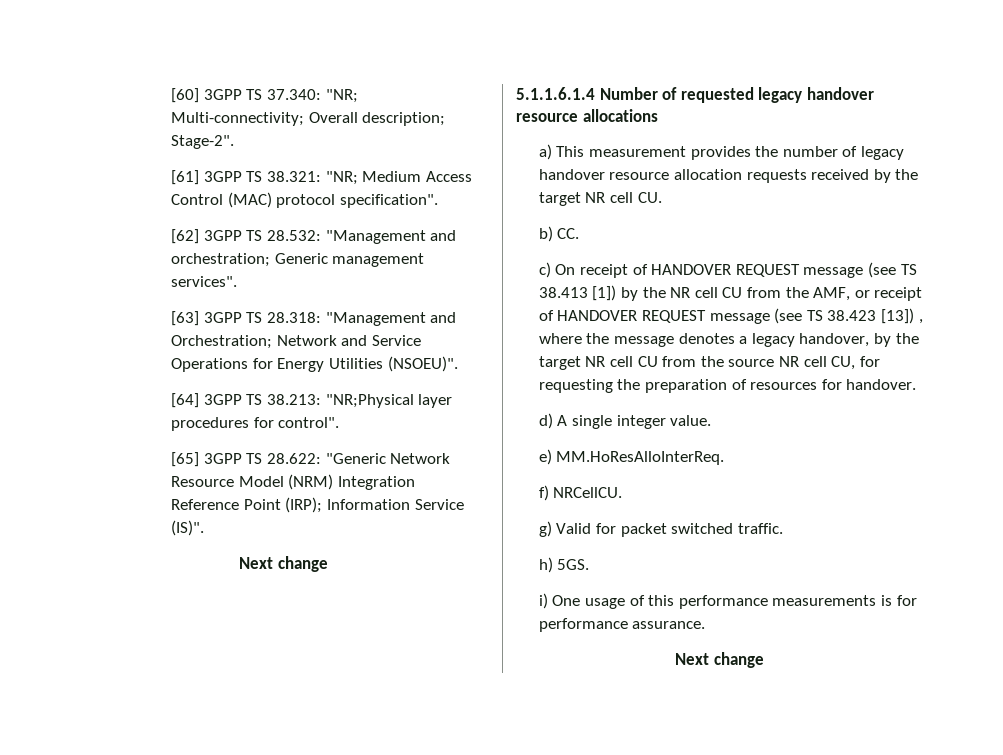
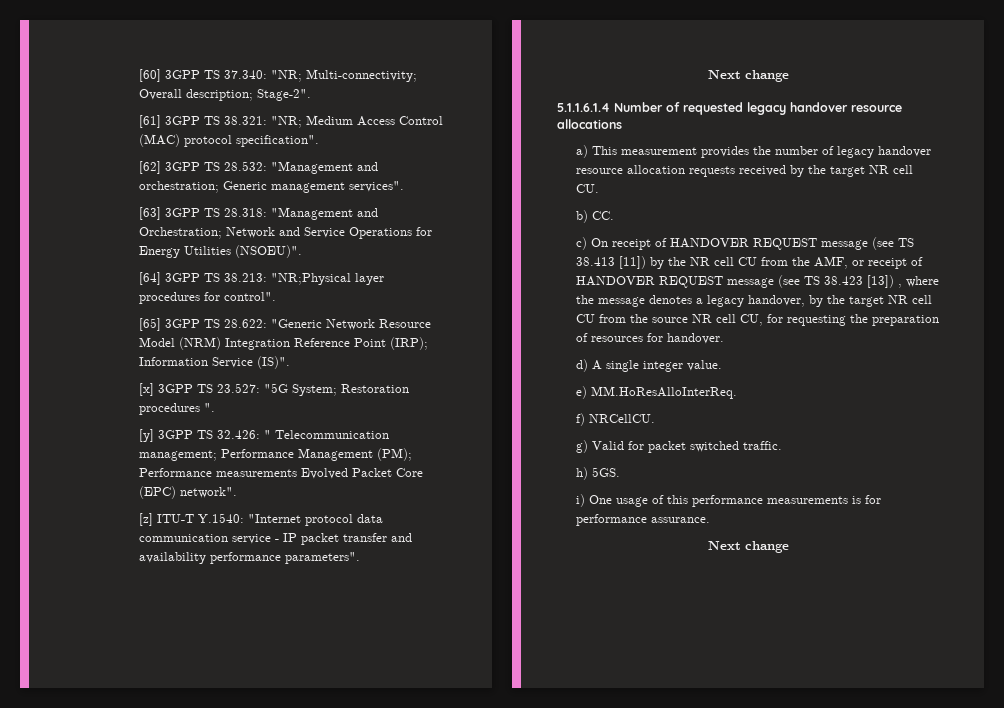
(205, 528) none -> [139,383,410,396] [139,403,216,415] [139,429,390,442] [139,448,413,461] [139,468,424,479] [139,486,238,499] [139,513,384,526] [139,533,413,545] [139,552,361,564] // [x] 3GPP TS 23.527: "5G System; Restoration procedures ". // [y] 3GPP TS 32.426: " Telecommunication management; Performance Management (PM); Performance measurements Evolved Packet Core (EPC) network". // [z] ITU-T Y.1540: "Internet protocol data communication service - IP packet transfer and availability performance parameters".
[592,285,617,301] [1]) -> [618,256,646,269] [11])

